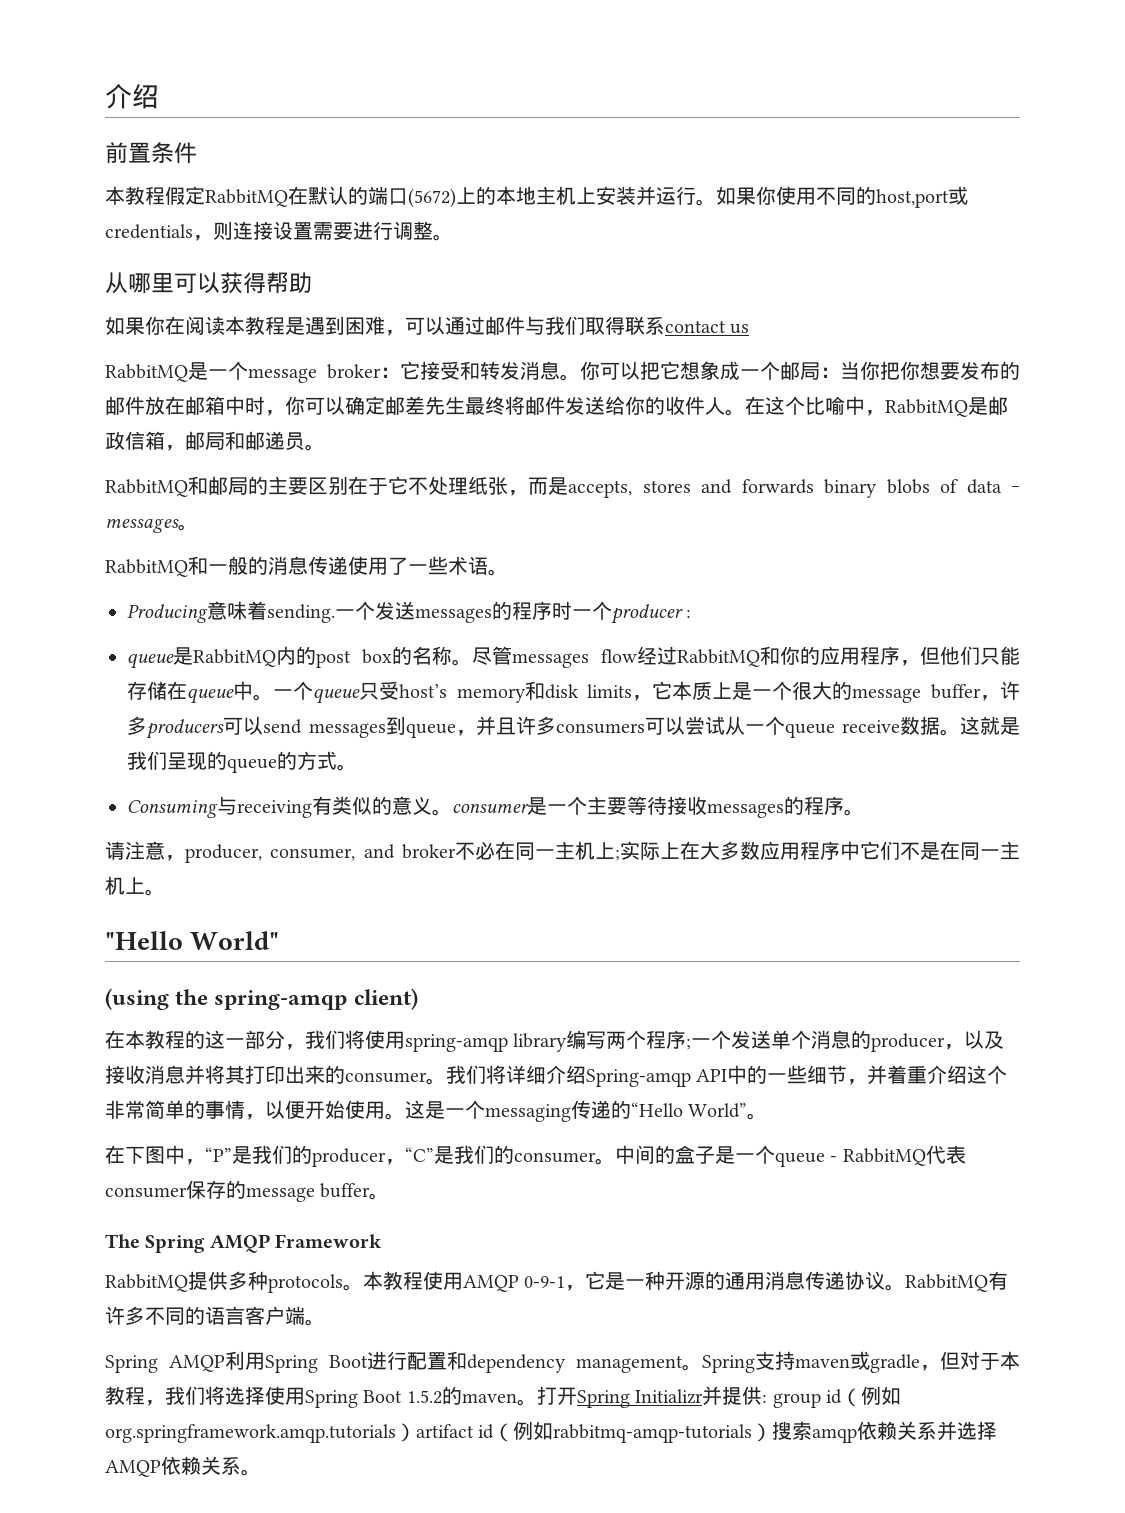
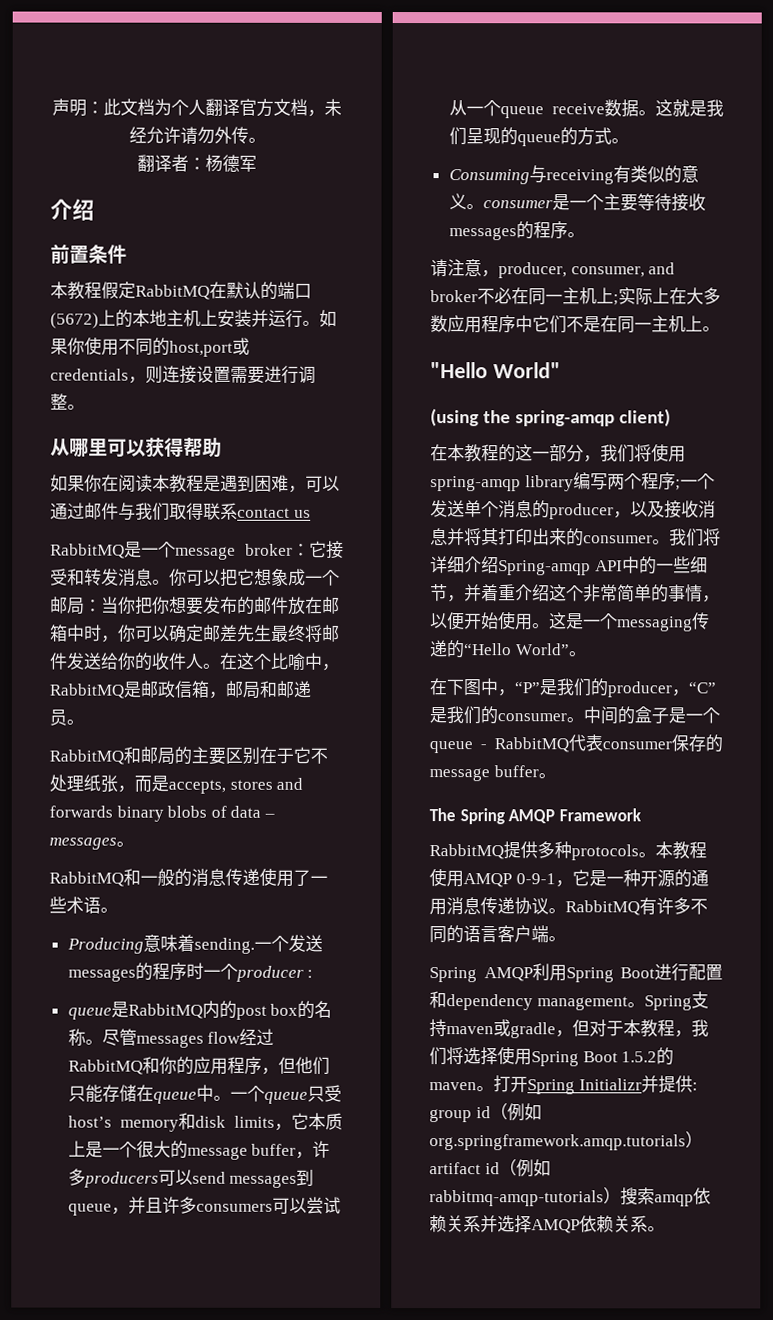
(105, 96) none -> [52,98,342,117] [128,126,266,145] [137,154,257,172] 声明：此文档为个人翻译官方文档，未经允许请勿外传。 // 翻译者：杨德军 //

